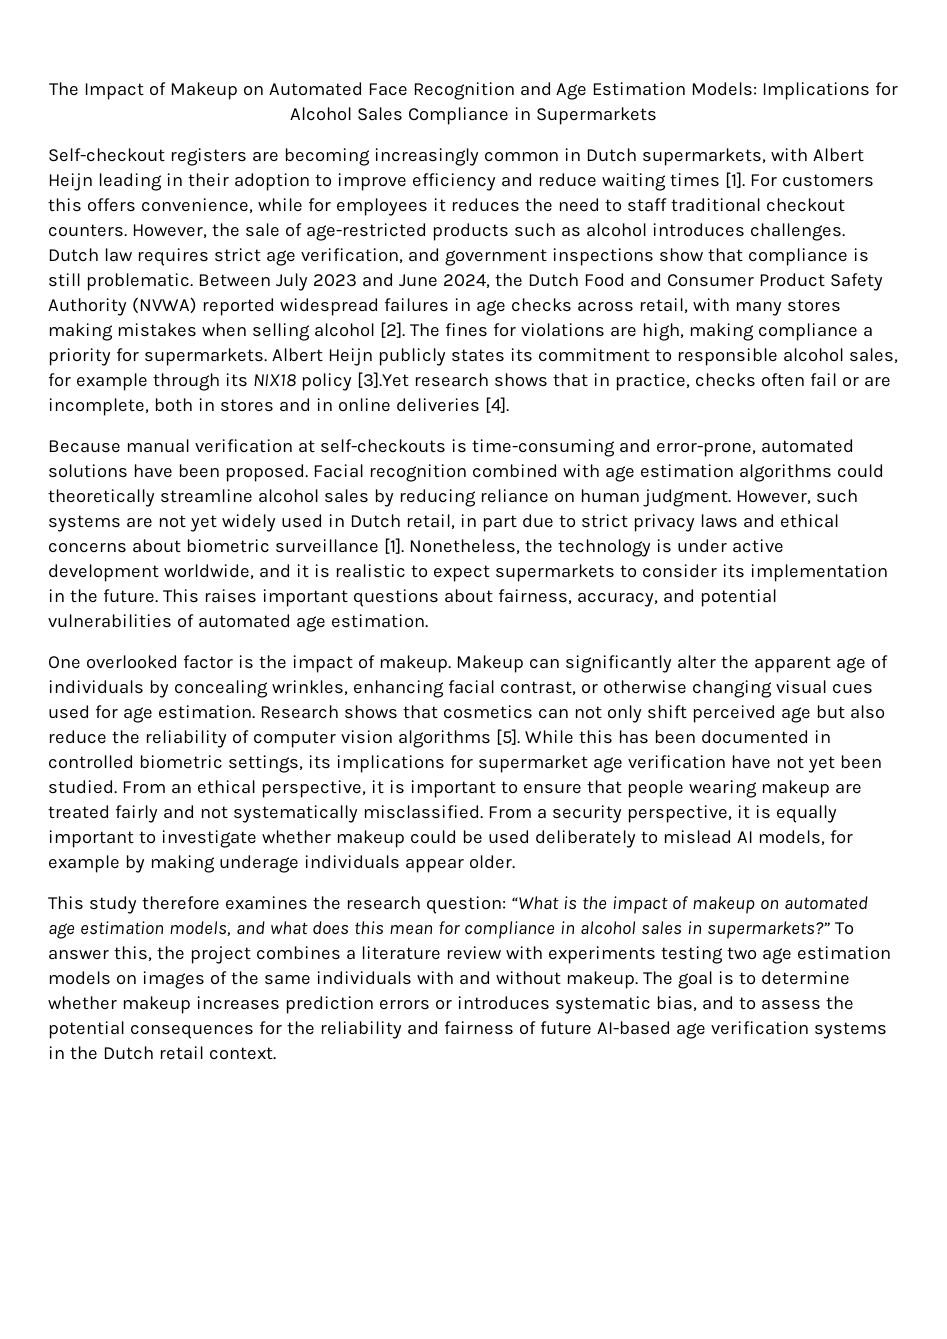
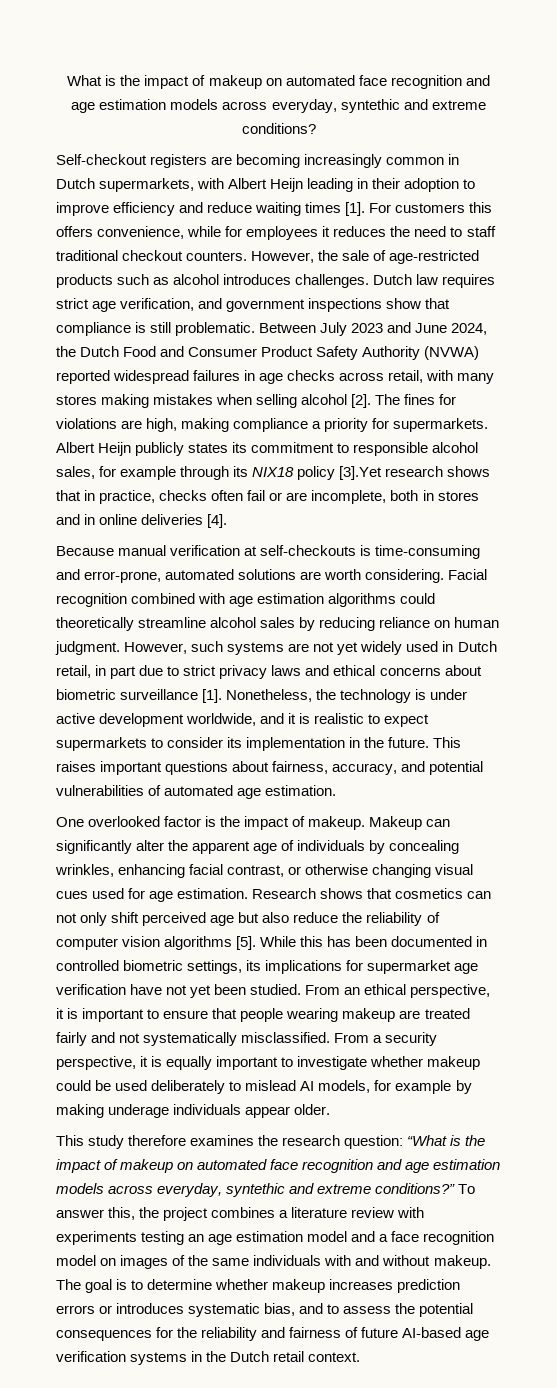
[48,82,899,100] [290,107,657,125] The Impact of Makeup on Automated Face Recognition and Age Estimation Models: Implications for Alcohol Sales Compliance in Supermarkets -> [67,75,490,89] [71,99,486,113] [241,123,316,134] What is the impact of makeup on automated face recognition and age estimation models across everyday, syntethic and extreme conditions?
[132,464,308,482] have been proposed. -> [300,569,445,583] are worth considering.
[48,921,830,939] age estimation models, and what does this mean for compliance in alcohol sales in supermarkets?” -> [270,1159,501,1173] [56,1183,456,1197] face recognition and age estimation models across everyday, syntethic and extreme conditions?”
[726,946,891,964] [48,971,111,985] two age estimation models -> [188,1231,495,1245] [56,1255,96,1266] an age estimation model and a face recognition model

